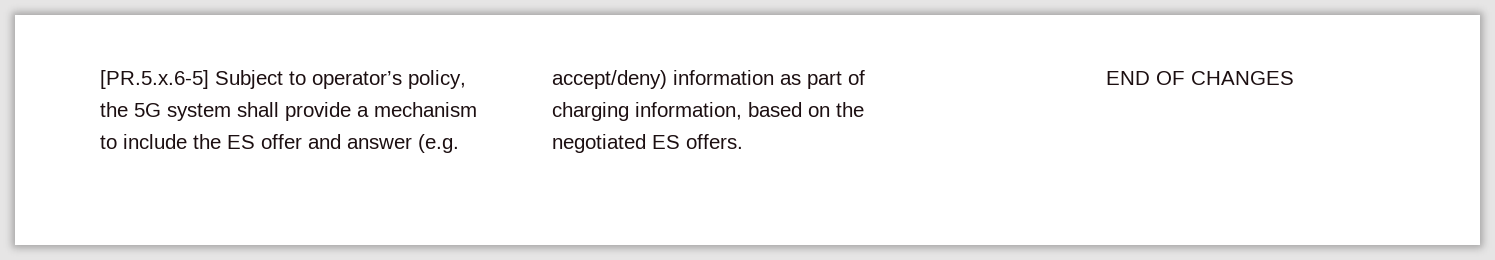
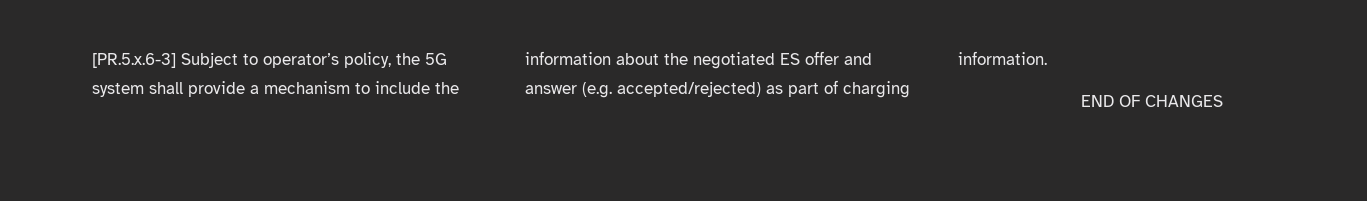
[100,70,209,89] [PR.5.x.6-5] -> [92,53,176,68] [PR.5.x.6-3]
(221, 141) none -> [525,51,775,69] information about the negotiated
[552,70,774,89] accept/deny) information -> [617,81,761,97] accepted/rejected)
[635,102,864,120] [552,134,743,153] information, based on the negotiated ES offers. -> [958,51,1047,65] information.

